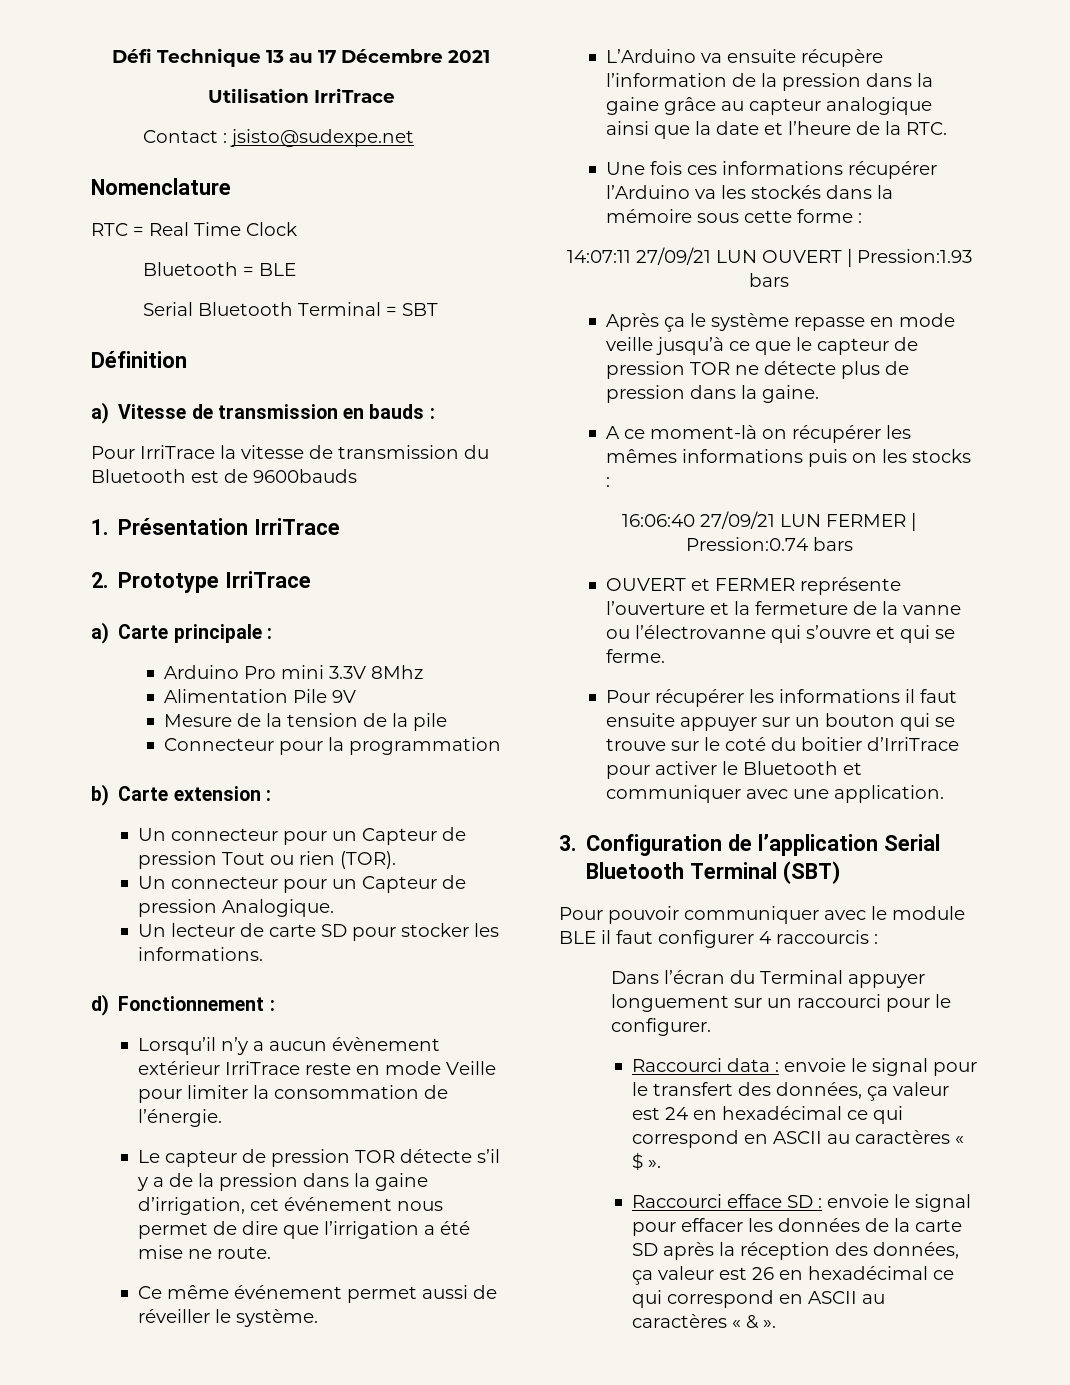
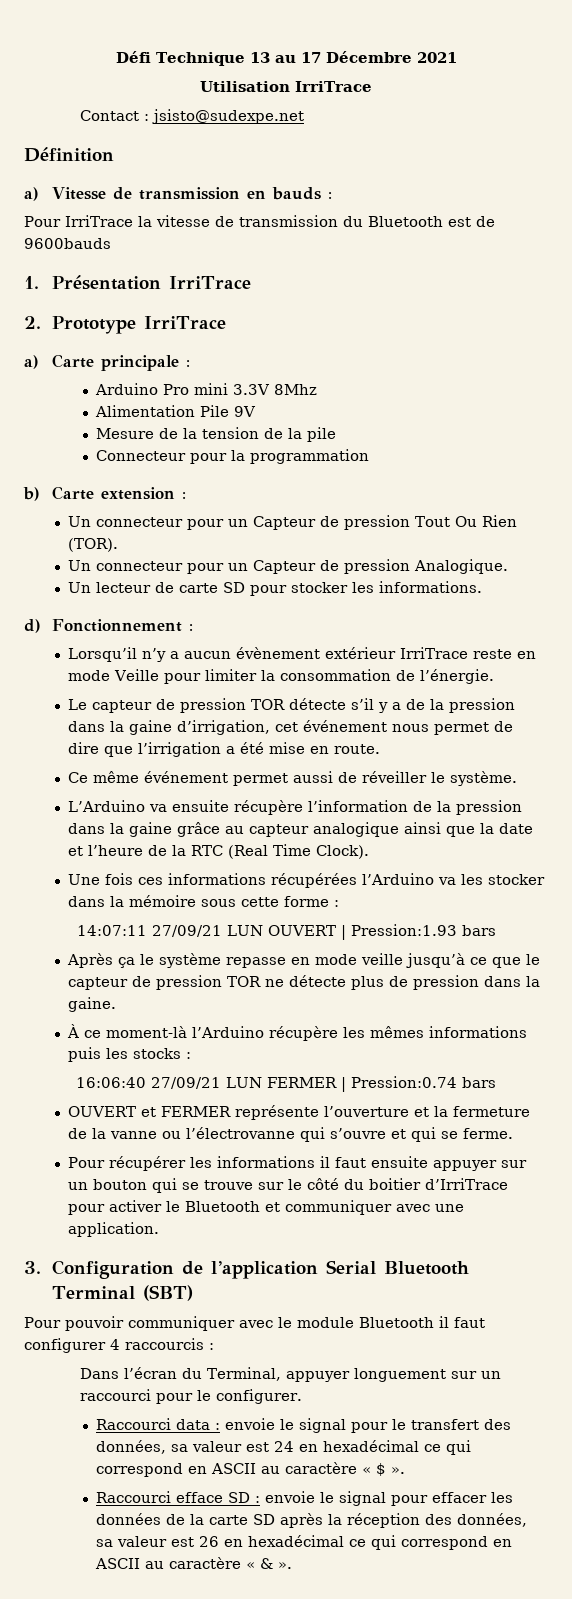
[91,178,231,195] [91,222,297,236] [143,262,297,276] [143,302,439,316] // Nomenclature // RTC = Real Time Clock // Bluetooth = BLE // Serial Bluetooth Terminal = SBT -> (304, 116) none
[269,851,335,865] ou rien -> [454,515,517,527] Ou Rien
[187,1249,212,1259] ne -> [309,746,329,754] en
[905,122,947,135] RTC. -> [190,844,369,859] RTC (Real Time Clock).
[847,161,937,179] récupérer -> [270,873,357,888] récupérées
[750,185,821,199] stockés -> [487,874,545,885] stocker
[605,426,620,439] A -> [66,1024,79,1038] À
[761,425,881,443] on récupérer -> [191,1026,338,1041] l’Arduino récupère
[851,453,877,463] on -> (101, 1054) none
[724,737,766,751] coté -> [306,1178,339,1190] côté
[559,931,596,944] BLE -> [359,1317,434,1328] Bluetooth
[760,970,844,984] Terminal -> [206,1367,281,1381] Terminal,
[866,1086,888,1101] ça -> [170,1444,188,1452] sa
[854,1130,950,1144] caractères -> [284,1462,357,1474] caractère
[631,1270,653,1285] ça -> [95,1539,113,1547] sa
[631,1314,727,1328] caractères -> [168,1557,241,1569] caractère

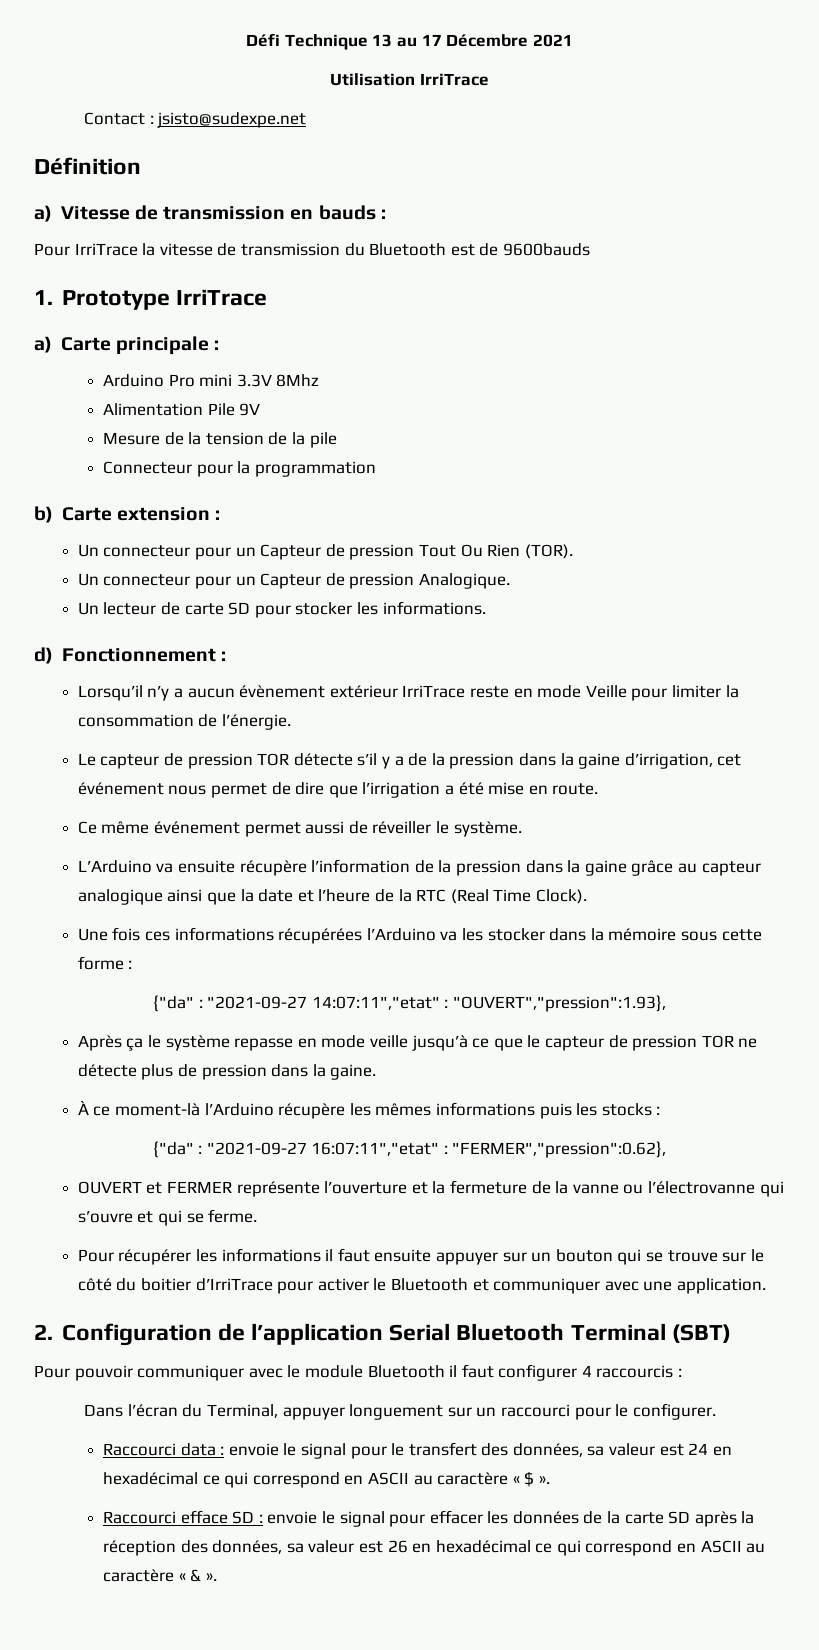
[51,275,251,290] [24,316,41,329] Présentation IrriTrace // 2. -> (53, 297) none
[76,924,496,940] 14:07:11 27/09/21 LUN OUVERT | Pression:1.93 bars -> [153,995,666,1012] {"da" : "2021-09-27 14:07:11","etat" : "OUVERT","pression":1.93},
[76,1076,496,1092] 16:06:40 27/09/21 LUN FERMER | Pression:0.74 bars -> [152,1141,667,1158] {"da" : "2021-09-27 16:07:11","etat" : "FERMER","pression":0.62},
[24,1261,41,1274] 3. -> [34,1324,53,1340] 2.

